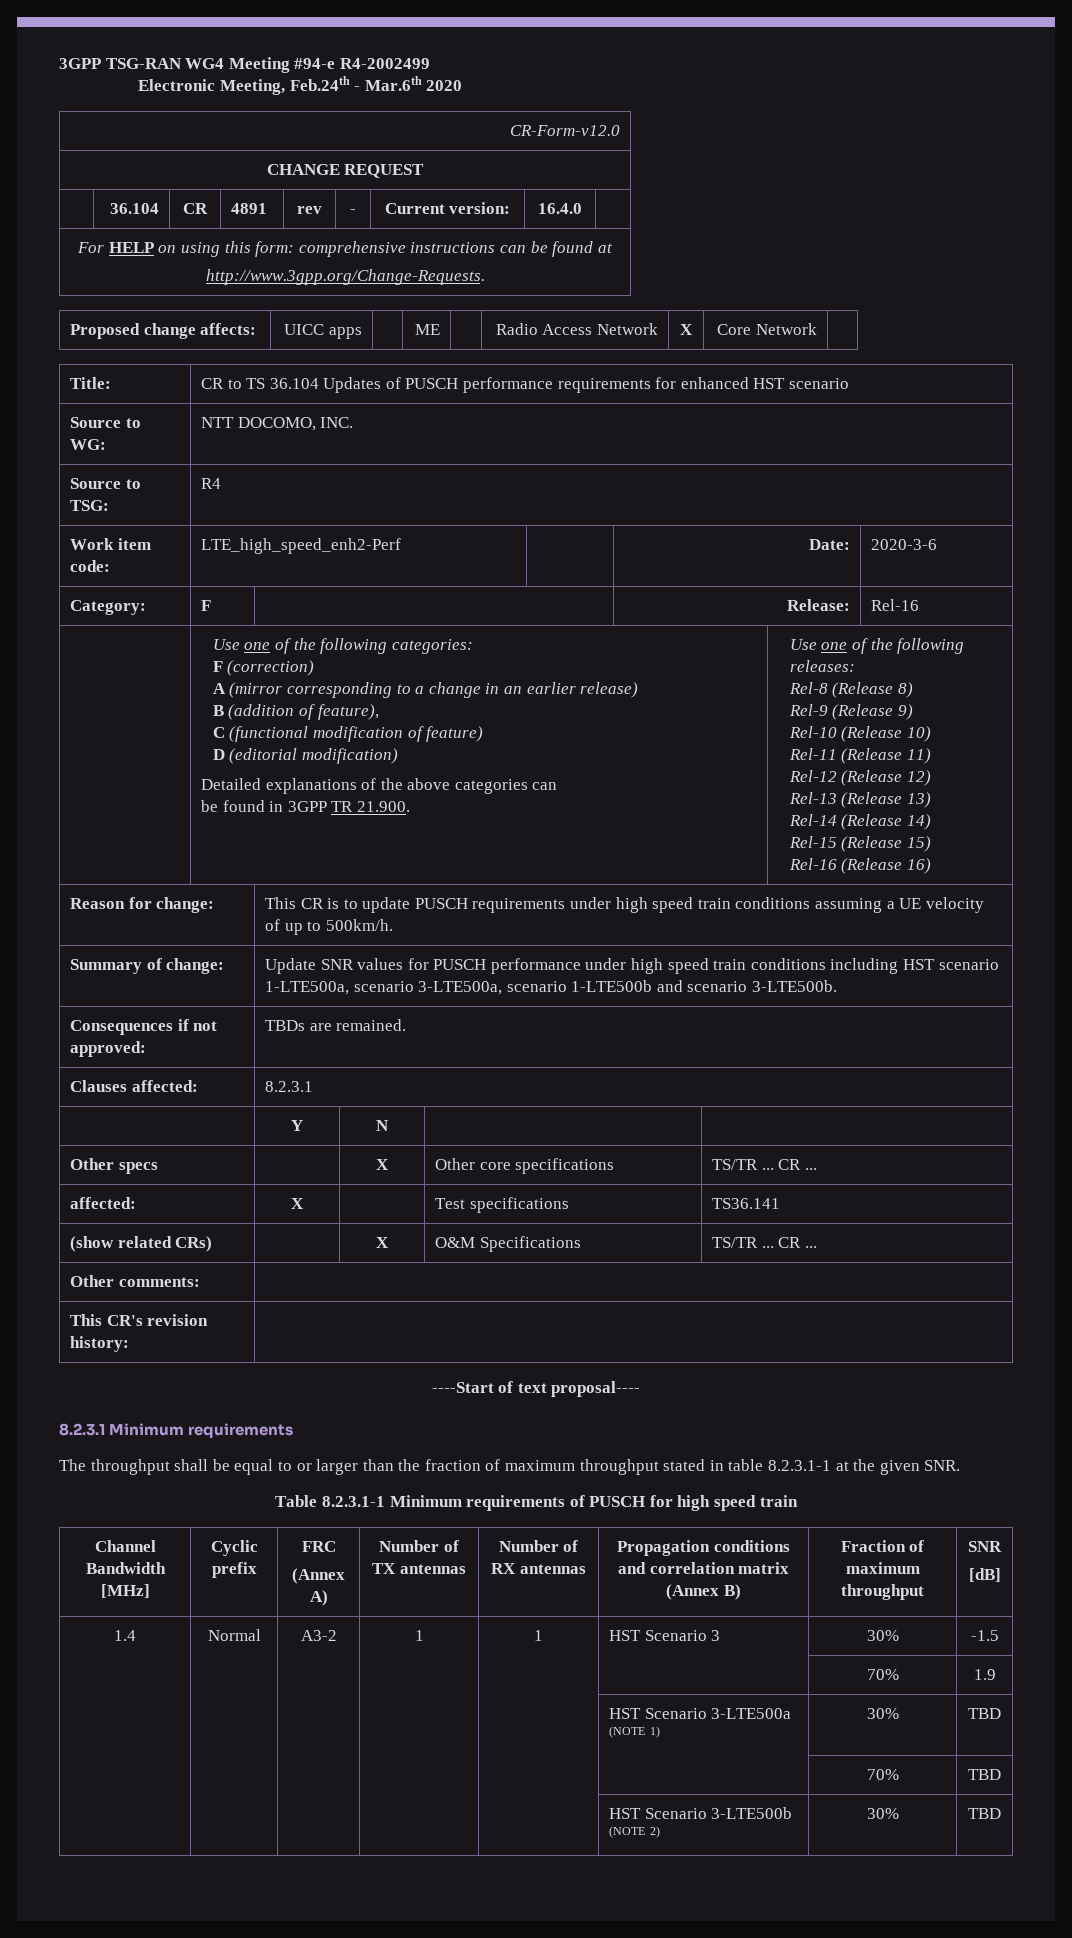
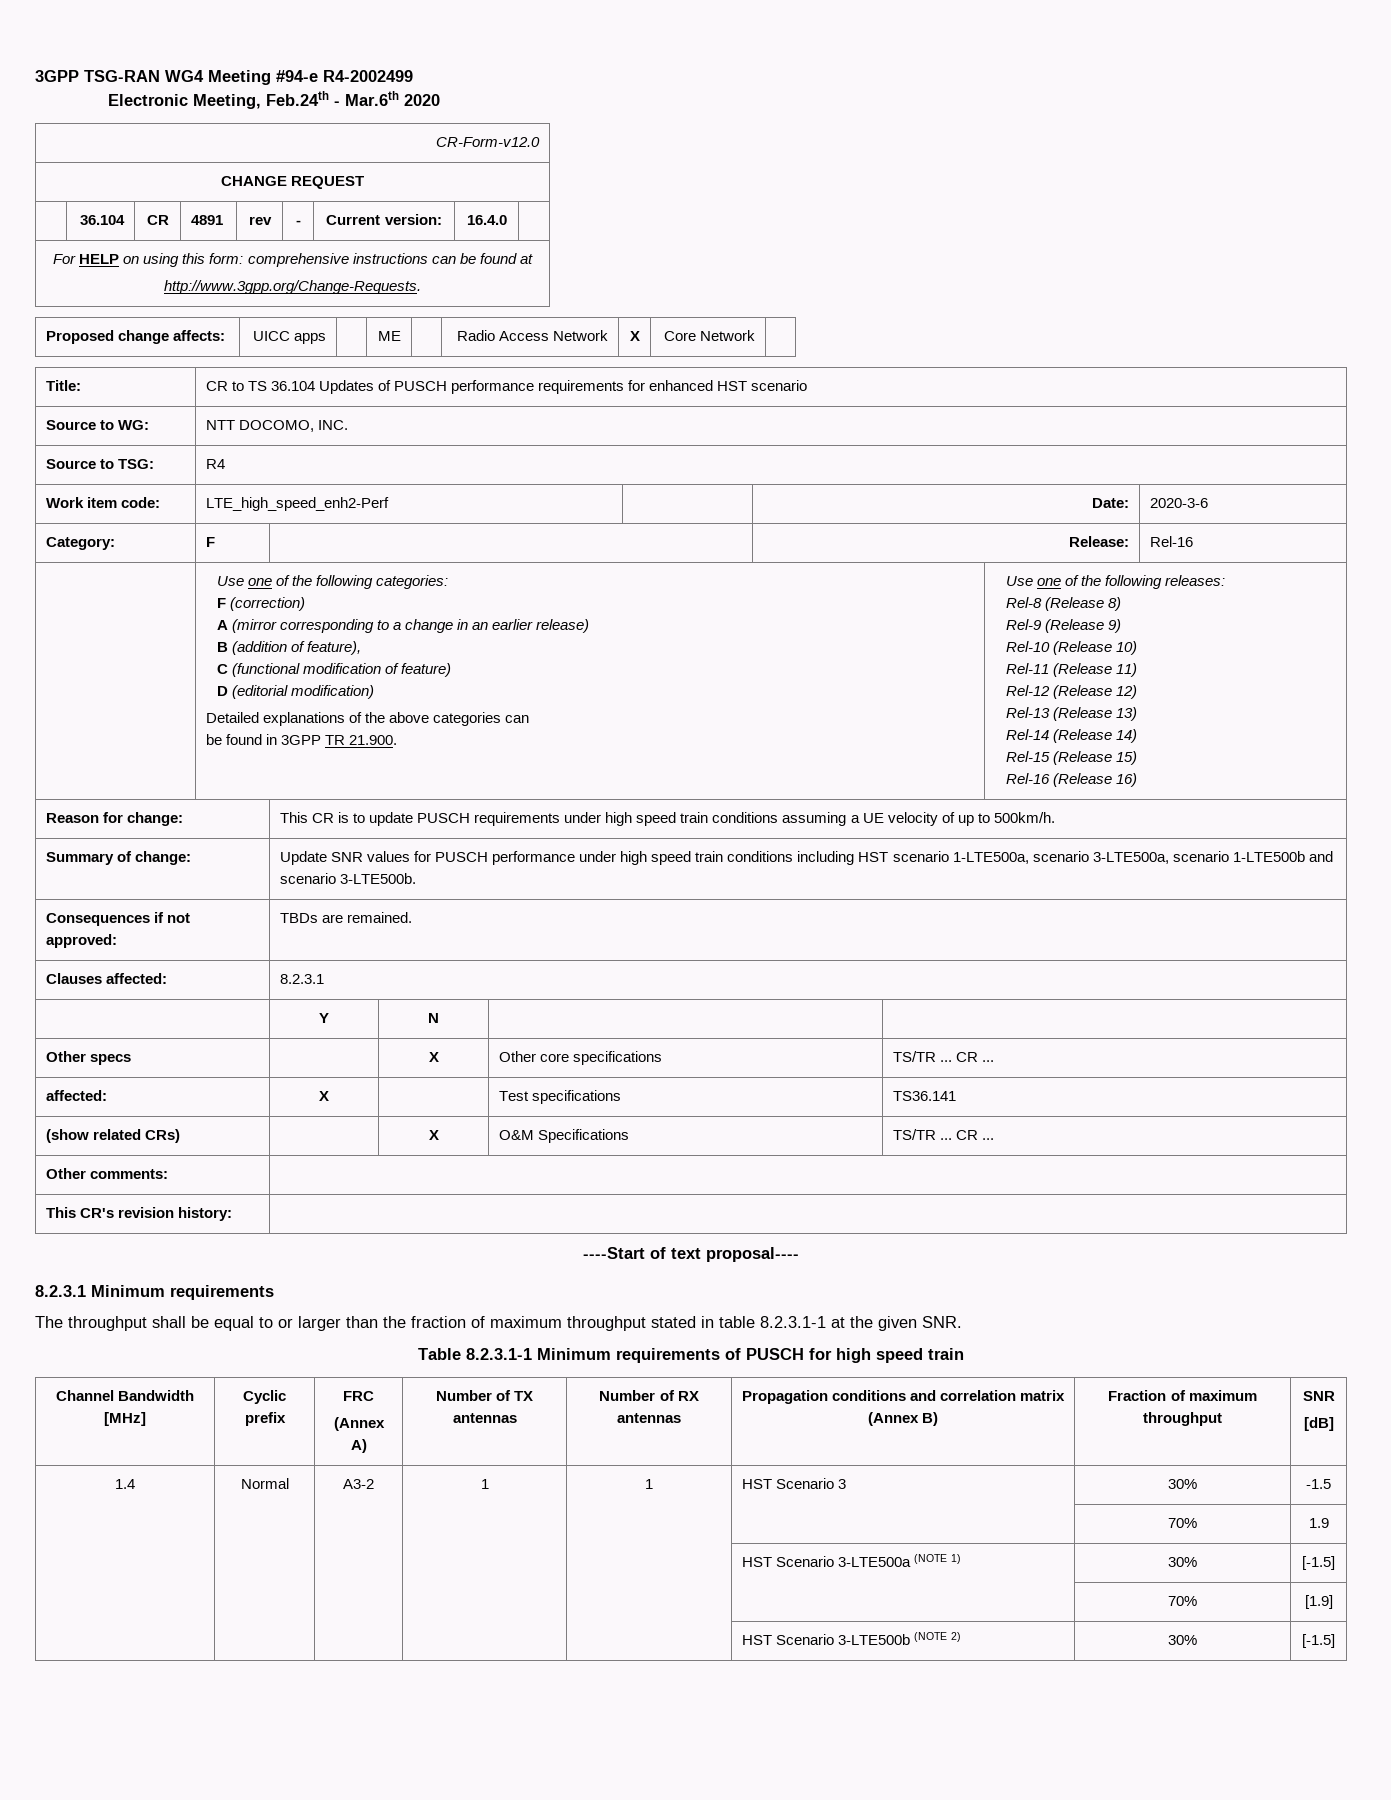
[968,1708,1001,1719] [866,1769,899,1780] [968,1769,1001,1780] TBD // | | | | | | 70% | TBD -> [1302,1556,1335,1570] [1168,1596,1197,1606] [1304,1595,1333,1609] [-1.5] // | | | | | | 70% | [1.9]
[968,1808,1001,1819] TBD -> [1302,1634,1335,1648] [-1.5]

